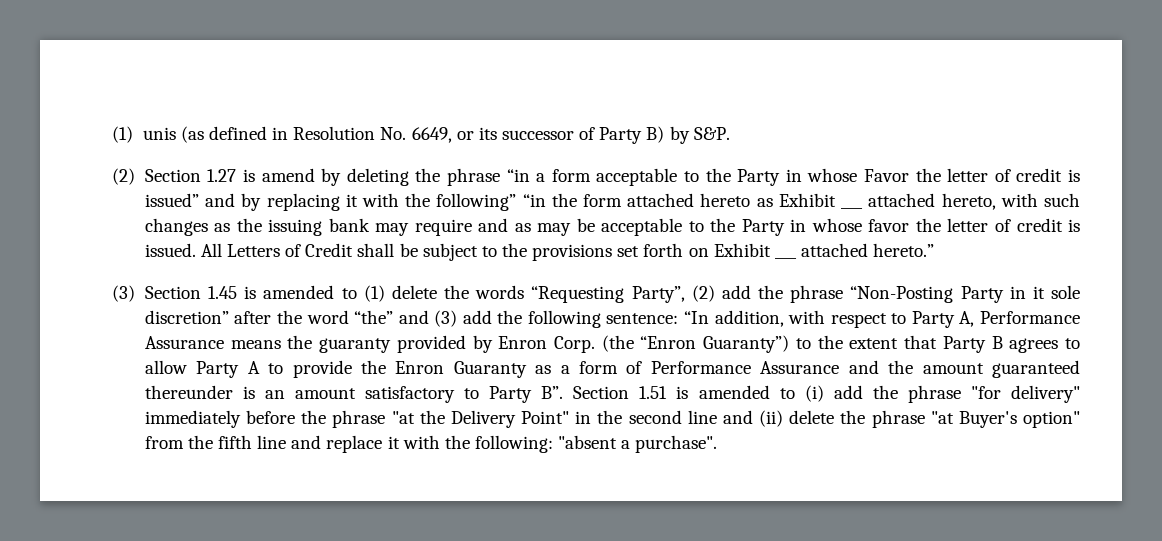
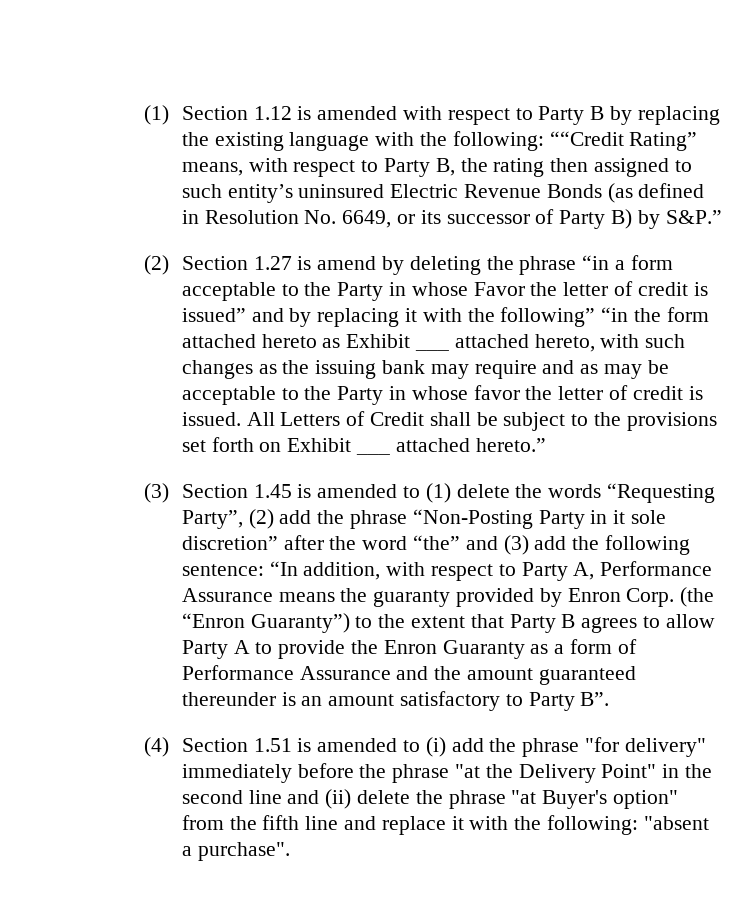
[112,126,176,143] (1) unis -> [143,105,720,125] [181,131,698,151] [181,158,692,177] [181,184,602,203] (1) Section 1.12 is amended with respect to Party B by replacing the existing language with the following: ““Credit Rating” means, with respect to Party B, the rating then assigned to such entity’s uninsured Electric Revenue Bonds
[693,127,730,140] S&P. -> [665,210,722,224] S&P.”
(564, 392) none -> [143,737,169,757] // (4)

